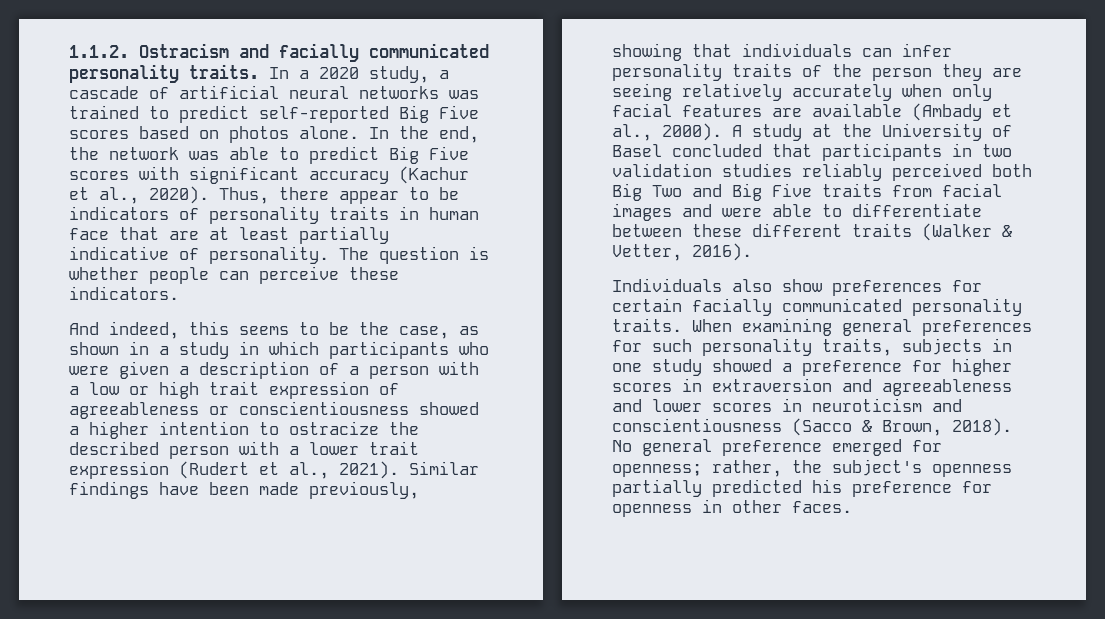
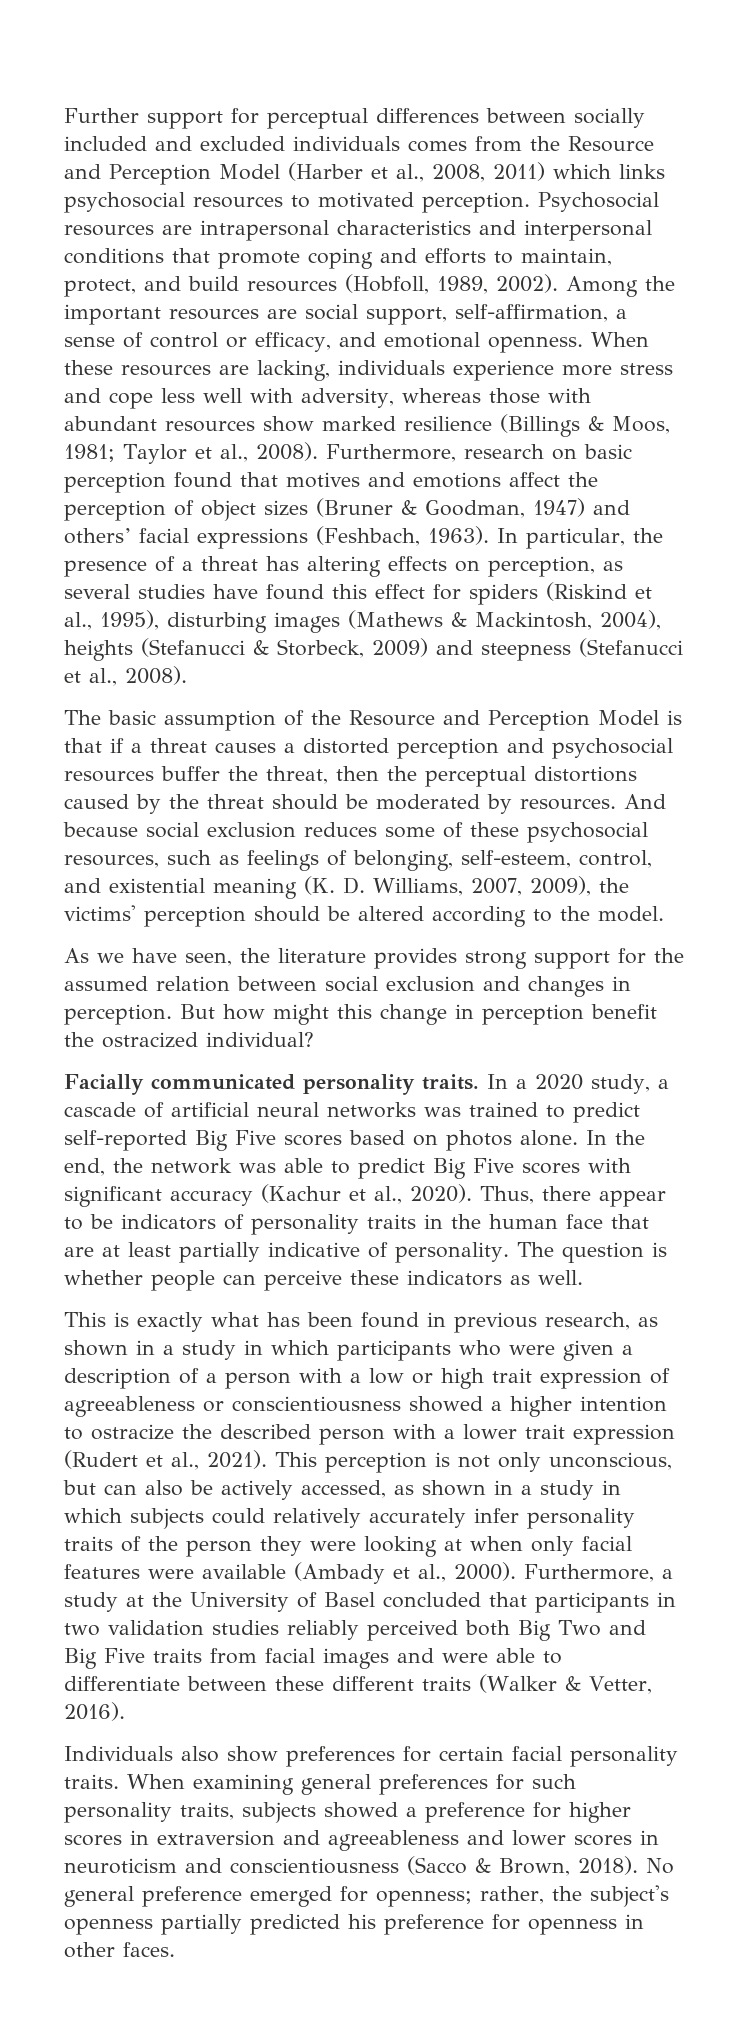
[69,43,359,62] 1.1.2. Ostracism and facially -> [64,108,645,129] [64,136,654,152] [64,162,665,185] [64,192,659,213] [64,220,652,241] [64,248,612,269] [64,274,675,297] [64,304,627,325] [64,332,649,353] [64,360,673,381] [64,388,591,409] [64,414,670,437] [64,442,632,464] [64,472,598,493] [64,498,630,521] [64,526,663,549] [64,556,623,577] [64,582,652,605] [64,610,661,633] [64,638,683,661] [64,666,187,686] [64,710,682,731] [64,738,673,759] [64,766,637,787] [64,794,666,814] [63,822,648,843] [64,850,652,871] [64,876,629,899] [64,905,664,927] [64,948,684,969] [64,976,631,997] [64,1004,657,1025] [64,1032,314,1048] [64,1074,144,1095] Further support for perceptual differences between socially included and excluded individuals comes from the Resource and Perception Model (Harber et al., 2008, 2011) which links psychosocial resources to motivated perception. Psychosocial resources are intrapersonal characteristics and interpersonal conditions that promote coping and efforts to maintain, protect, and build resources (Hobfoll, 1989, 2002). Among the important resources are social support, self-affirmation, a sense of control or efficacy, and emotional openness. When these resources are lacking, individuals experience more stress and cope less well with adversity, whereas those with abundant resources show marked resilience (Billings & Moos, 1981; Taylor et al., 2008). Furthermore, research on basic perception found that motives and emotions affect the perception of object sizes (Bruner & Goodman, 1947) and others’ facial expressions (Feshbach, 1963). In particular, the presence of a threat has altering effects on perception, as several studies have found this effect for spiders (Riskind et al., 1995), disturbing images (Mathews & Mackintosh, 2004), heights (Stefanucci & Storbeck, 2009) and steepness (Stefanucci et al., 2008). // The basic assumption of the Resource and Perception Model is that if a threat causes a distorted perception and psychosocial resources buffer the threat, then the perceptual distortions caused by the threat should be moderated by resources. And because social exclusion reduces some of these psychosocial resources, such as feelings of belonging, self-esteem, control, and existential meaning (K. D. Williams, 2007, 2009), the victims' perception should be altered according to the model. // As we have seen, the literature provides strong support for the assumed relation between social exclusion and changes in perception. But how might this change in perception benefit the ostracized individual? // Facially
(419, 213) none -> [451,1214,481,1229] the
[69,286,179,300] [69,321,449,339] indicators. // And indeed, this seems to be the case, -> [407,1270,583,1286] [64,1312,630,1333] indicators as well. // This is exactly what has been found in previous research,
[409,461,479,475] [69,481,419,499] [612,43,892,61] Similar findings have been made previously, showing that individuals can -> [275,1452,672,1473] [63,1480,621,1500] [64,1508,466,1529] This perception is not only unconscious, but can also be actively accessed, as shown in a study in which subjects could relatively accurately
[992,68,1022,77] [612,83,892,101] are seeing relatively accurately -> [310,1536,462,1557] were looking at
[772,108,802,117] are -> [148,1569,194,1579] were
[732,125,742,137] A -> [524,1564,673,1582] Furthermore, a
[692,298,902,316] facially communicated -> [512,1746,562,1761] facial
[992,338,1012,352] [612,359,702,376] in one study -> (316, 1812) none

